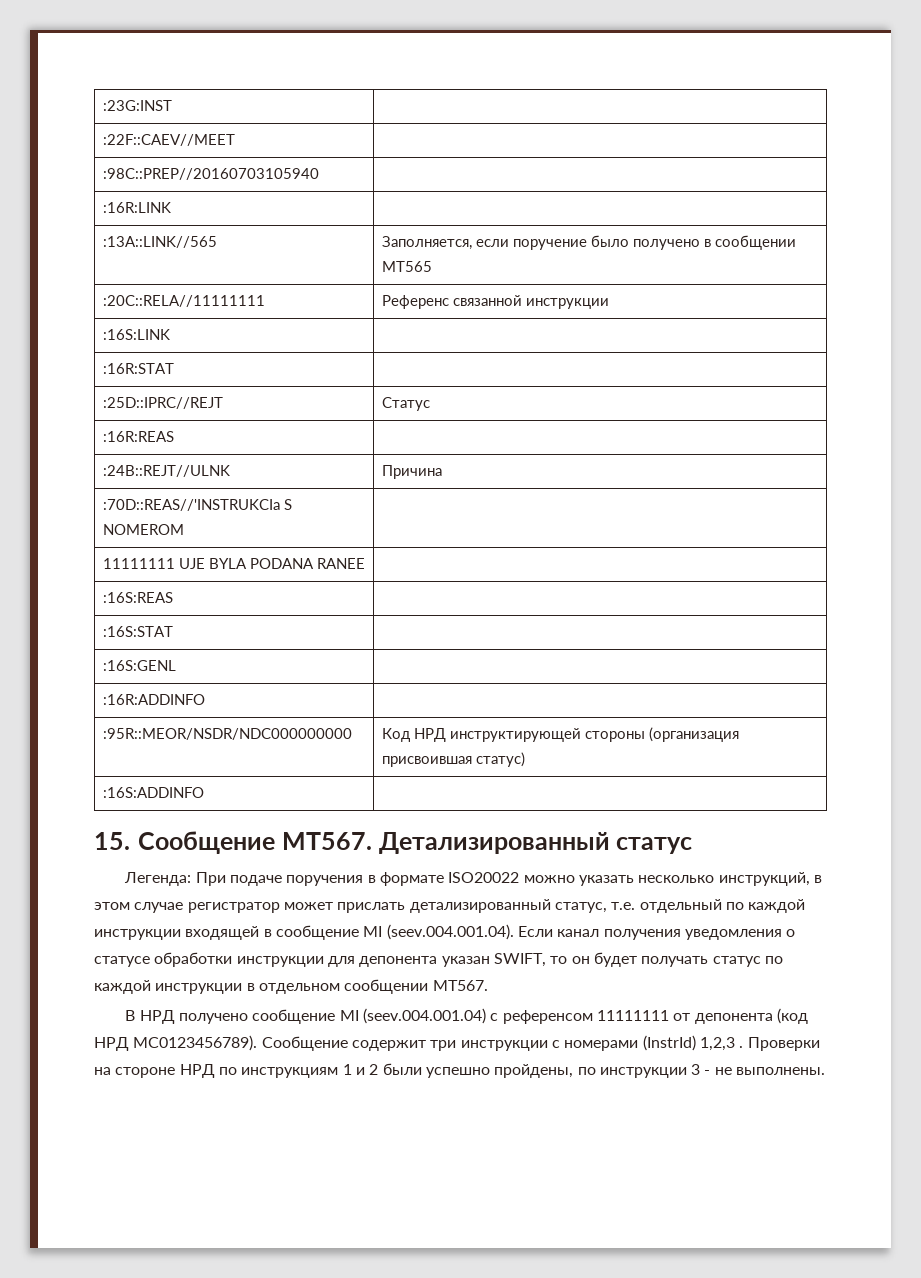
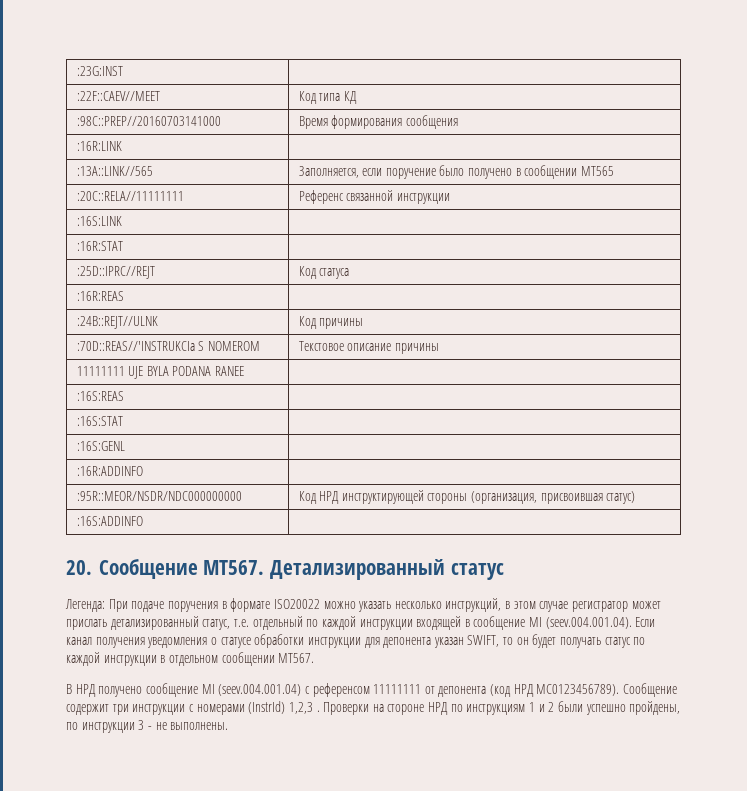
[102,168,319,180] // :98C::PREP//20160703105940 | -> [298,91,357,104] [76,116,221,126] [298,115,458,129] Код типа КД // :98C::PREP//20160703141000 | Время формирования сообщения
[381,397,430,411] Статус -> [298,266,350,279] Код статуса
[381,465,442,479] Причина -> [298,316,364,329] Код причины
(184, 529) none -> [298,341,439,354] Текстовое описание причины
[648,727,739,742] (организация -> [471,491,538,504] (организация,
[94,832,130,850] 15. -> [66,560,92,575] 20.

